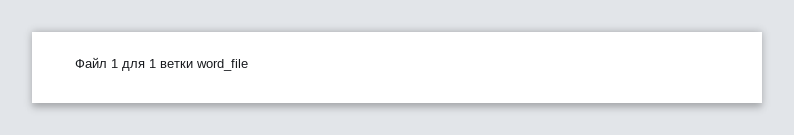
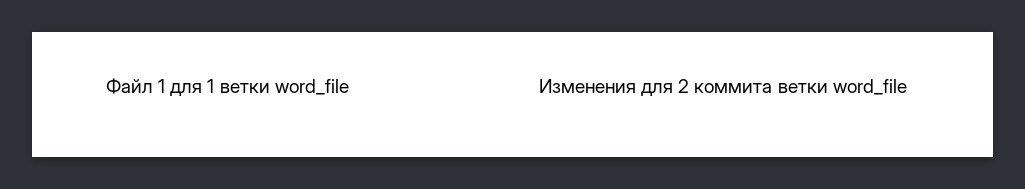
(248, 65) none -> [539,79,907,96] // Изменения для 2 коммита ветки word_file

